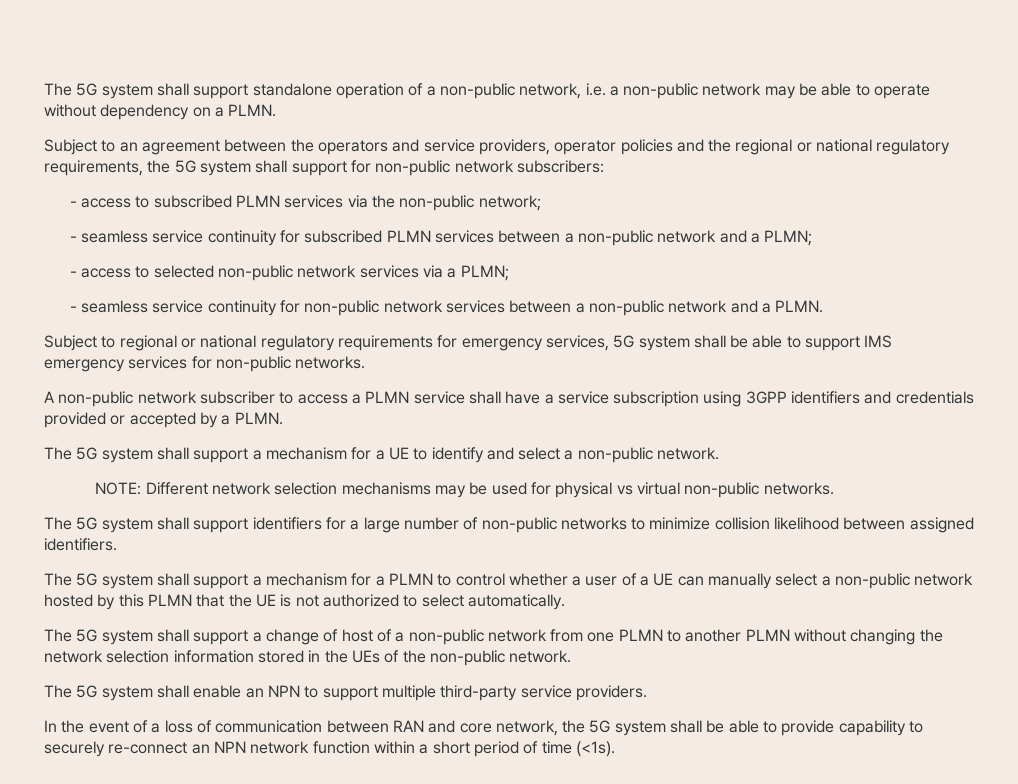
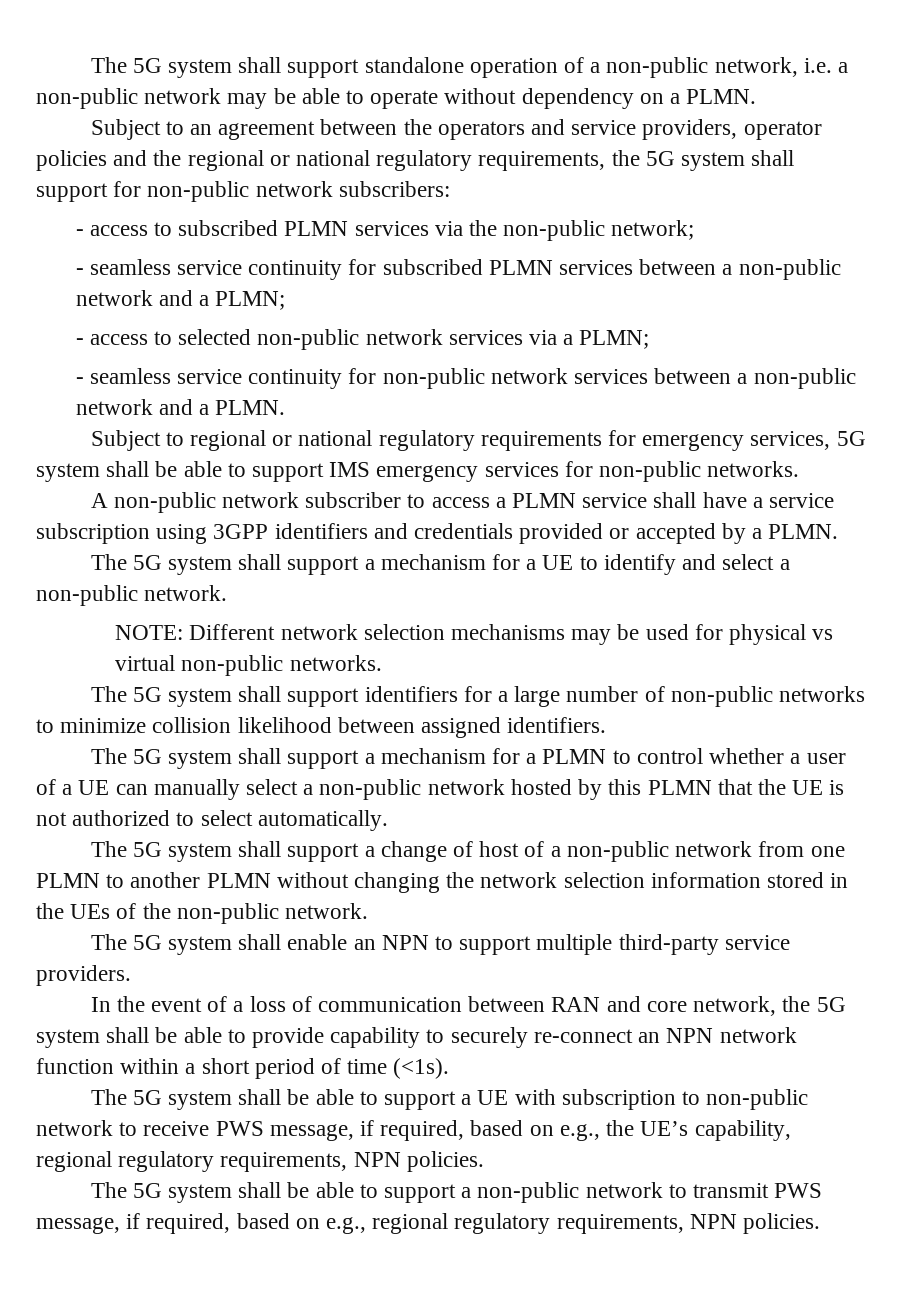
(615, 749) none -> [90,1089,809,1110] [36,1120,791,1141] [36,1151,484,1172] [90,1182,823,1203] [36,1213,821,1234] // The 5G system shall be able to support a UE with subscription to non-public network to receive PWS message, if required, based on e.g., the UE’s capability, regional regulatory requirements, NPN policies. // The 5G system shall be able to support a non-public network to transmit PWS message, if required, based on e.g., regional regulatory requirements, NPN policies.

